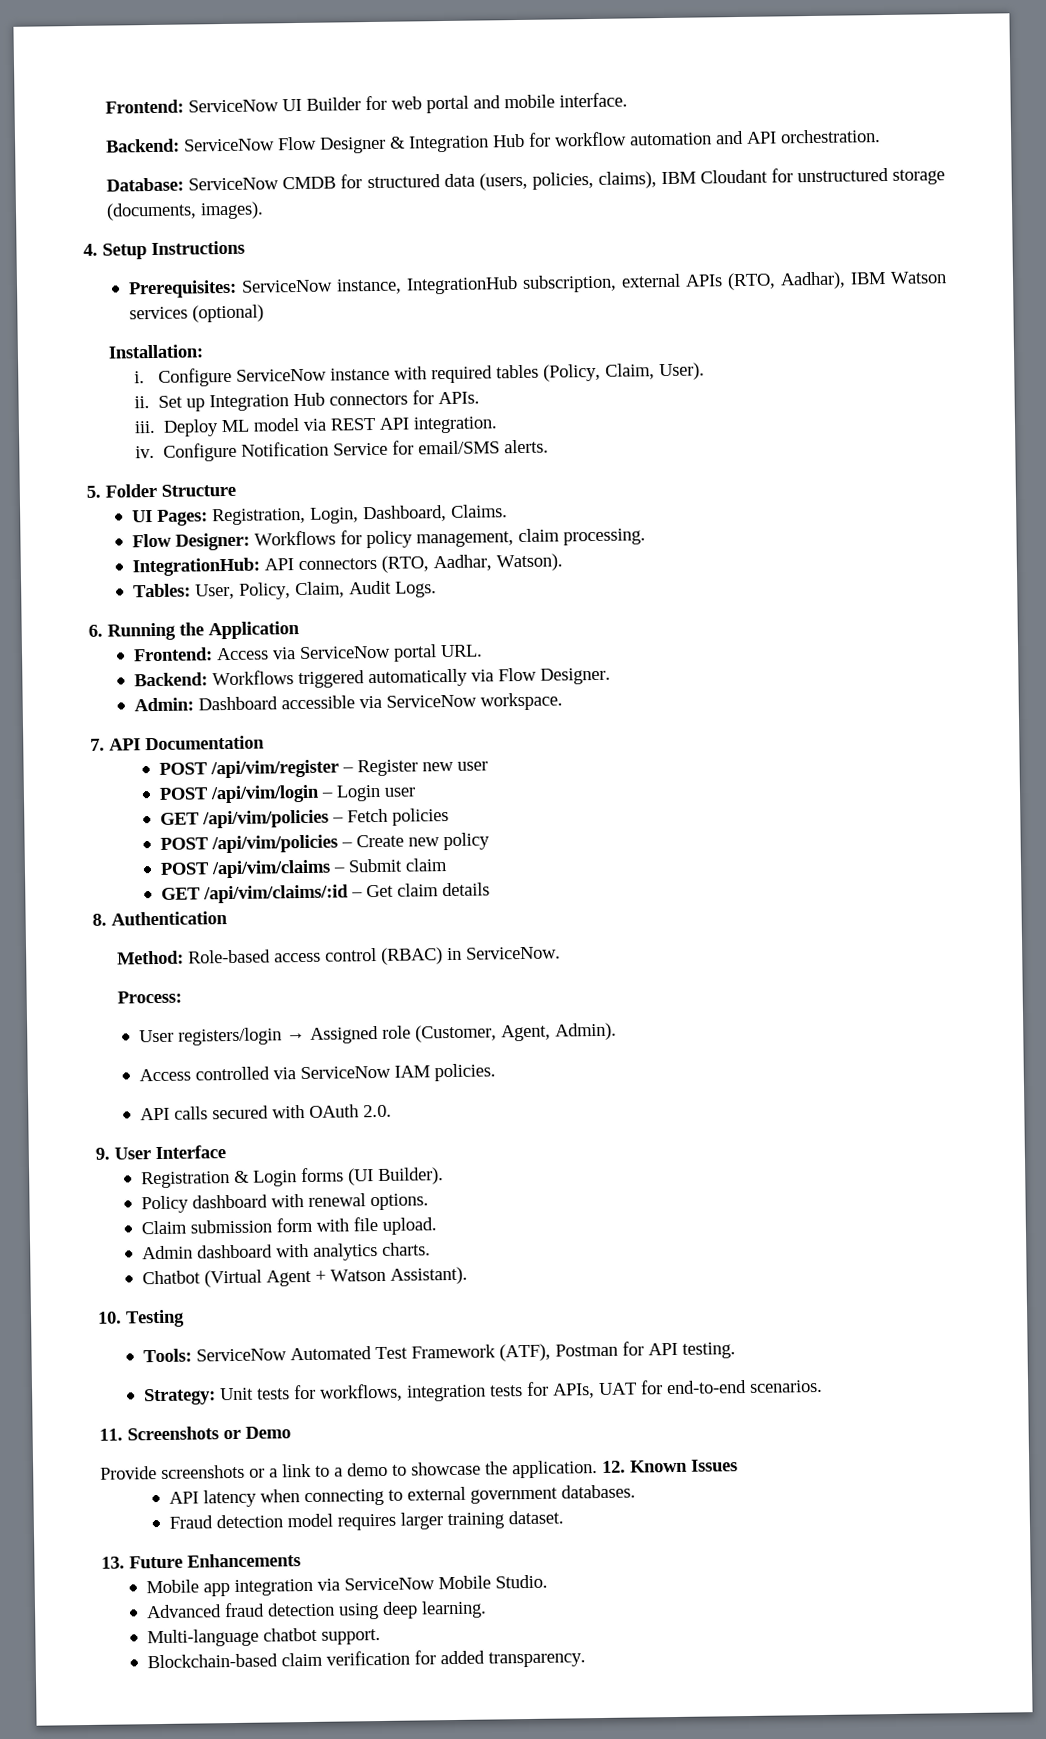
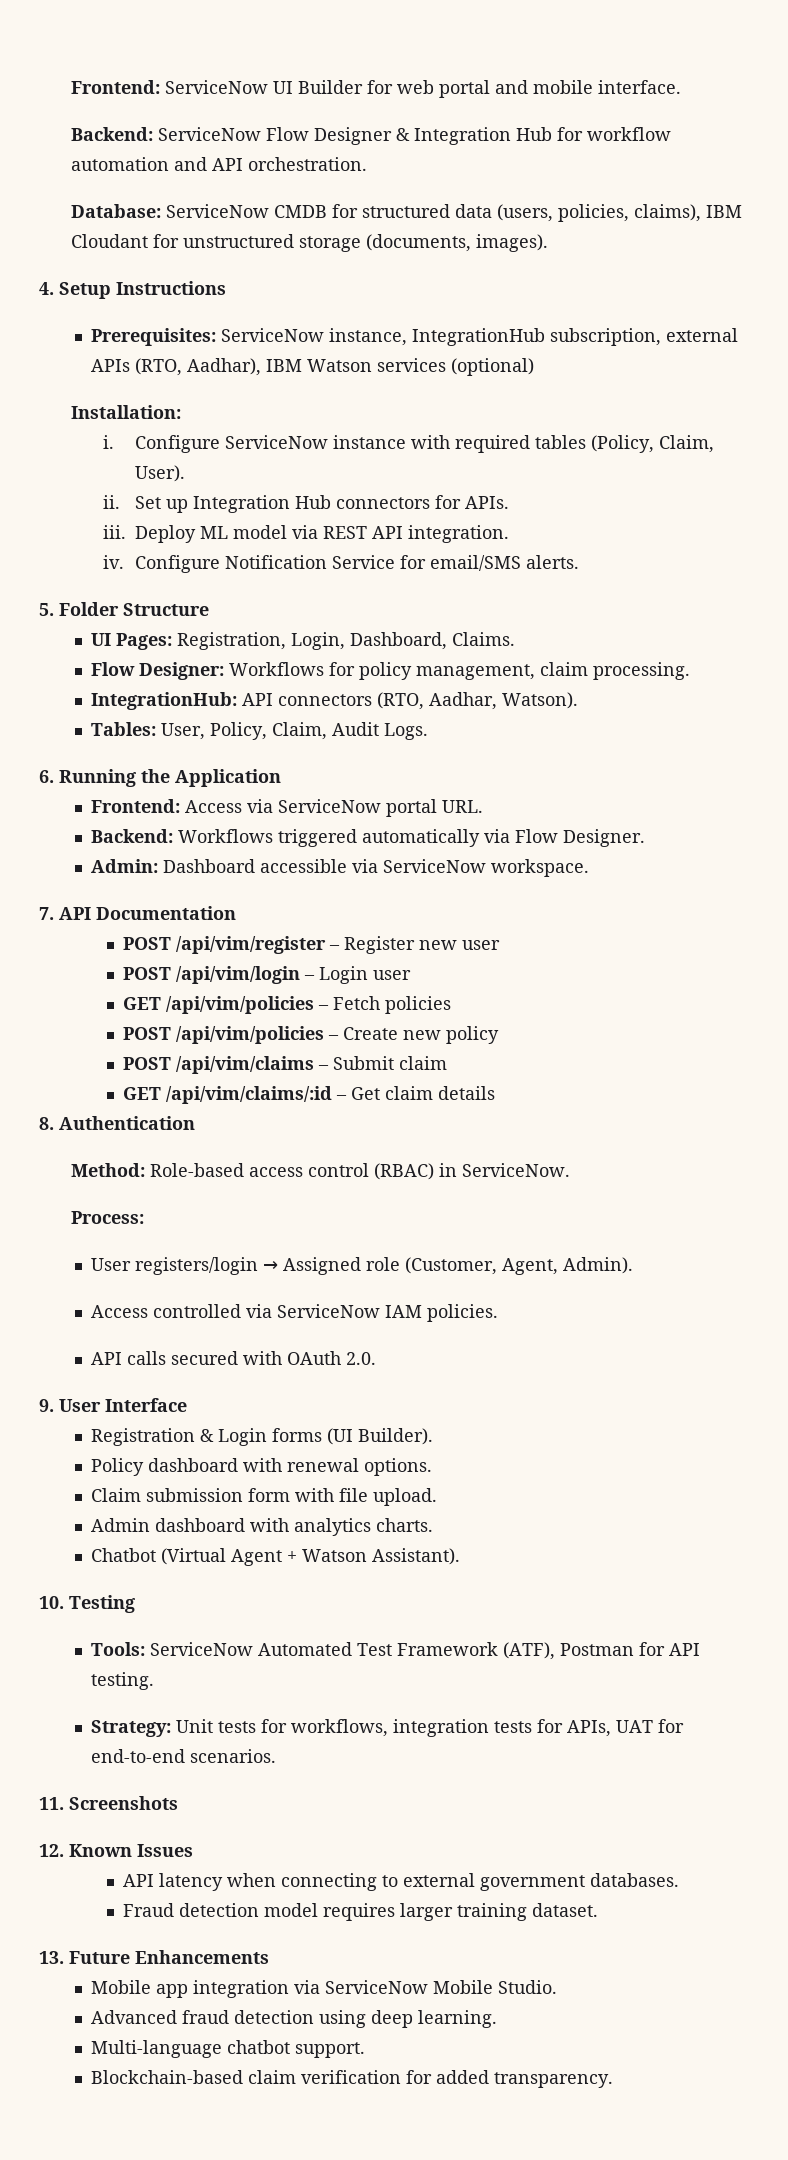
[223,1426,291,1440] [100,1460,598,1480] or Demo // Provide screenshots or a link to a demo to showcase the application. -> (178, 1803) //

